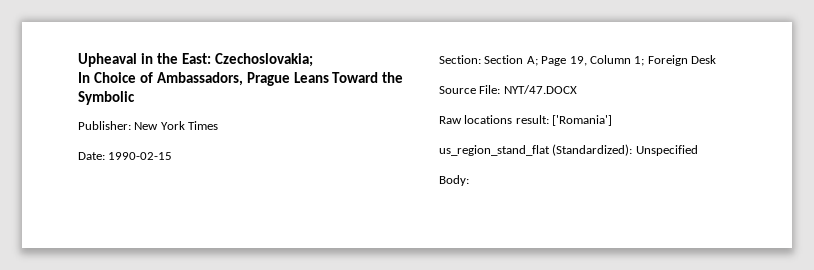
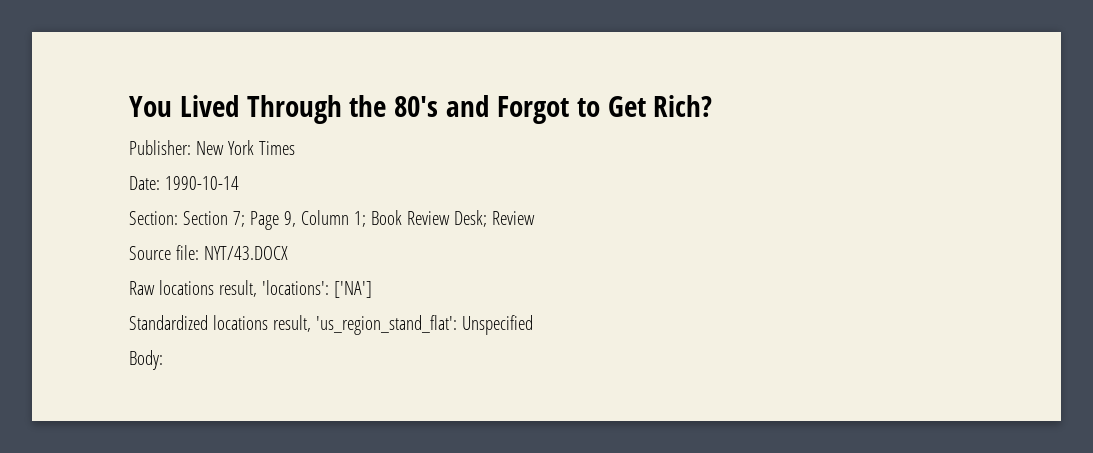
[78,53,313,67] [78,72,404,86] [78,91,135,105] Upheaval in the East: Czechoslovakia; // In Choice of Ambassadors, Prague Leans Toward the Symbolic -> [129,95,713,124] You Lived Through the 80's and Forgot to Get Rich?
[108,152,173,160] 1990-02-15 -> [164,176,239,190] 1990-10-14
[526,55,716,66] A; Page 19, Column 1; Foreign Desk -> [232,210,535,230] 7; Page 9, Column 1; Book Review Desk; Review
[479,85,577,94] File: NYT/47.DOCX -> [175,245,288,260] file: NYT/43.DOCX
[515,115,613,126] [439,144,633,156] result: ['Romania'] // us_region_stand_flat (Standardized): -> [218,280,372,298] [129,315,457,335] result, 'locations': ['NA'] // Standardized locations result, 'us_region_stand_flat':

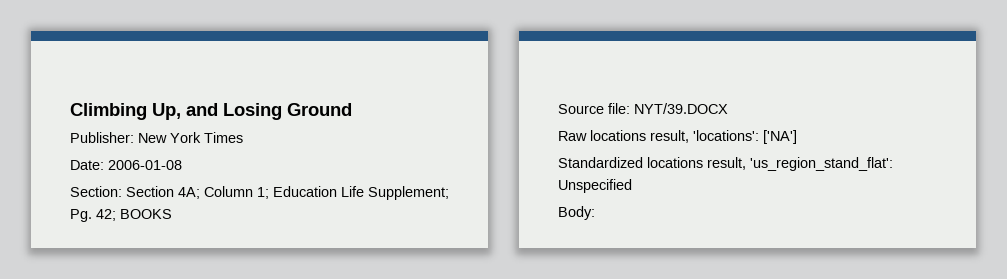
[129,95,713,124] You Lived Through the 80's and Forgot to Get Rich? -> [70,103,352,120] Climbing Up, and Losing Ground
[164,176,239,190] 1990-10-14 -> [108,160,182,170] 2006-01-08
[232,210,535,230] 7; Page 9, Column 1; Book Review Desk; Review -> [178,186,449,200] [70,209,172,222] 4A; Column 1; Education Life Supplement; Pg. 42; BOOKS
[203,246,288,260] NYT/43.DOCX -> [634,103,728,114] NYT/39.DOCX

